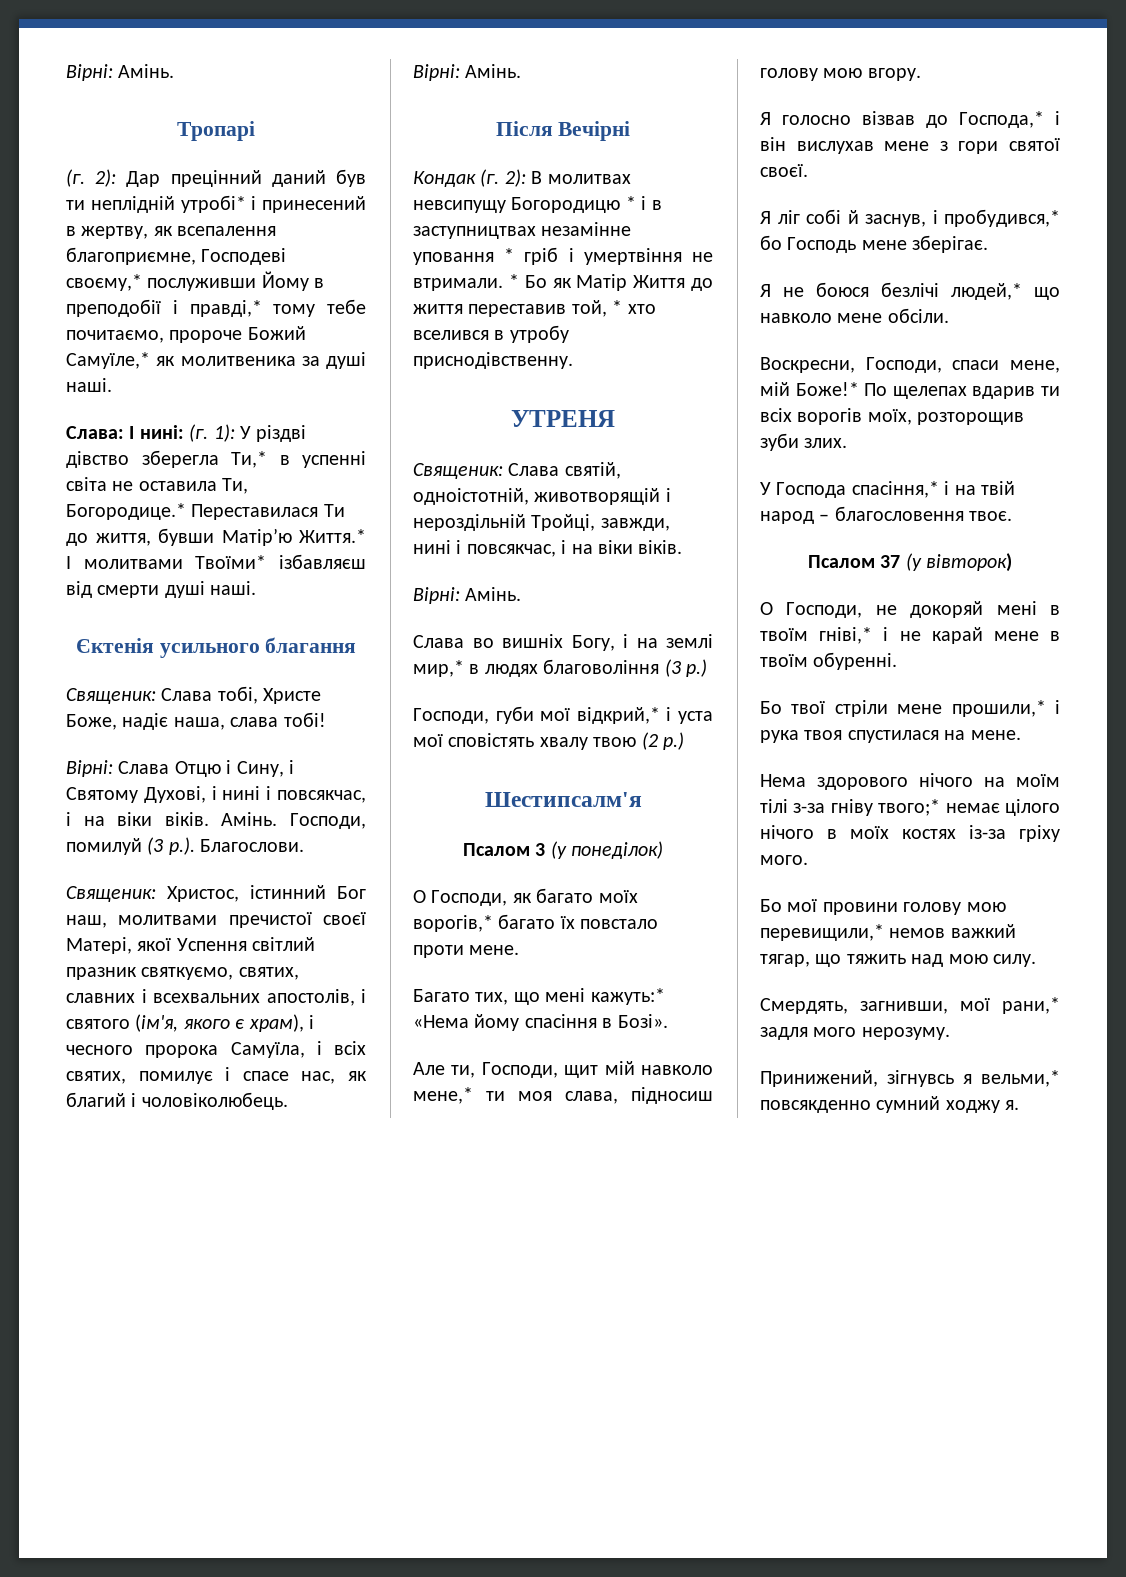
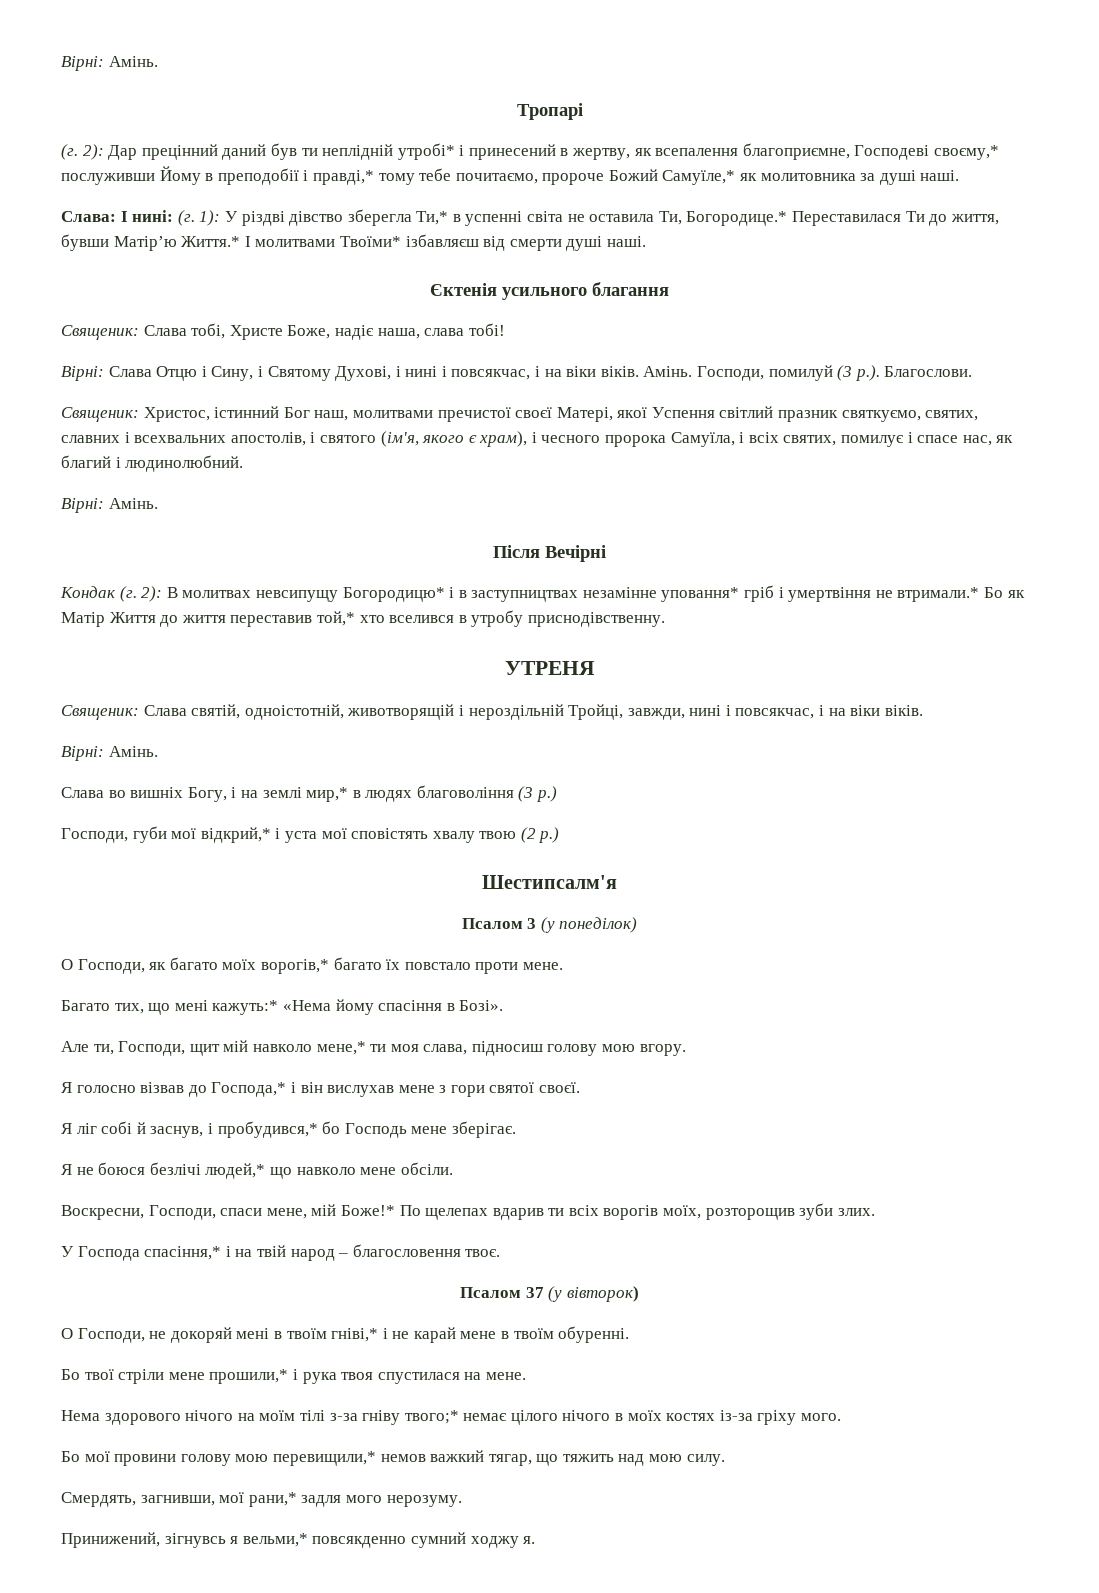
[180,356,296,366] молитвеника -> [760,173,856,181] молитовника
[141,1092,288,1110] чоловіколюбець. -> [125,455,244,472] людинолюбний.
[511,196,636,213] Богородицю * -> [342,587,445,602] Богородицю*
[413,248,515,265] уповання * -> [661,587,740,602] уповання*
[413,274,519,291] втримали. * -> [897,587,980,602] втримали.*
[571,300,623,317] той, * -> [316,611,355,626] той,*

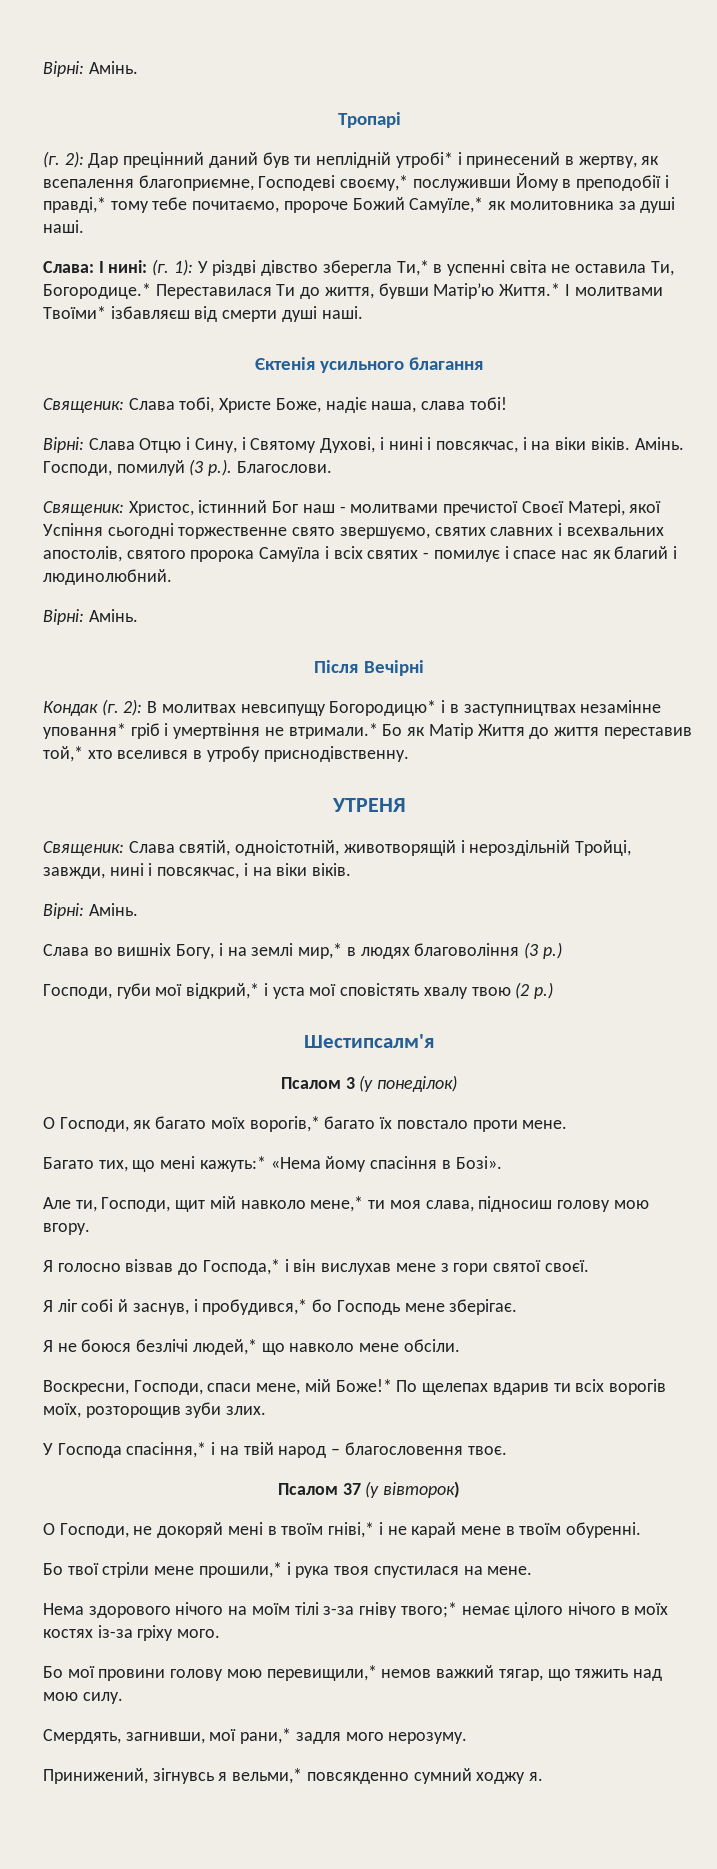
[314,410,349,421] наш, -> [302,504,346,513] наш -
[515,407,553,418] своєї -> [521,501,564,513] Своєї
[651,406,979,422] [61,431,837,447] Уcпення світлий празник святкуємо, святих, славних і всехвальних апостолів, і святого (ім'я, якого є храм), і чесного пророка Самуїла, і всіх святих, -> [43,523,664,539] [43,546,430,562] Успіння сьогодні торжественне свято звершуємо, святих славних і всехвальних апостолів, святого пророка Самуїла і всіх святих -
[962,435,992,446] нас, -> [560,550,588,559] нас

